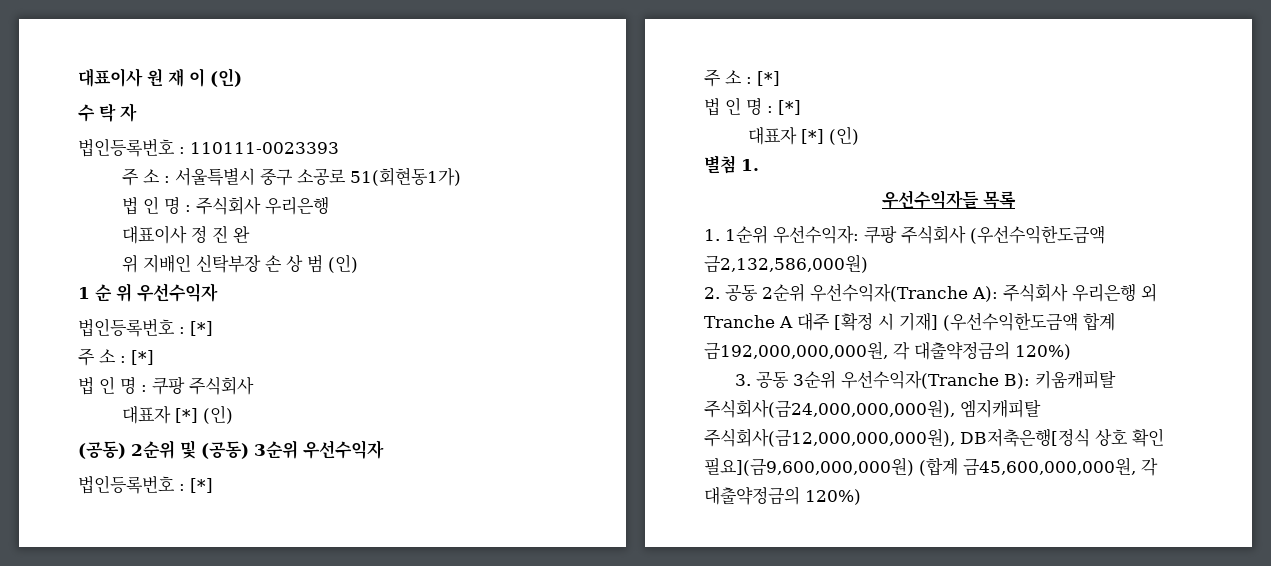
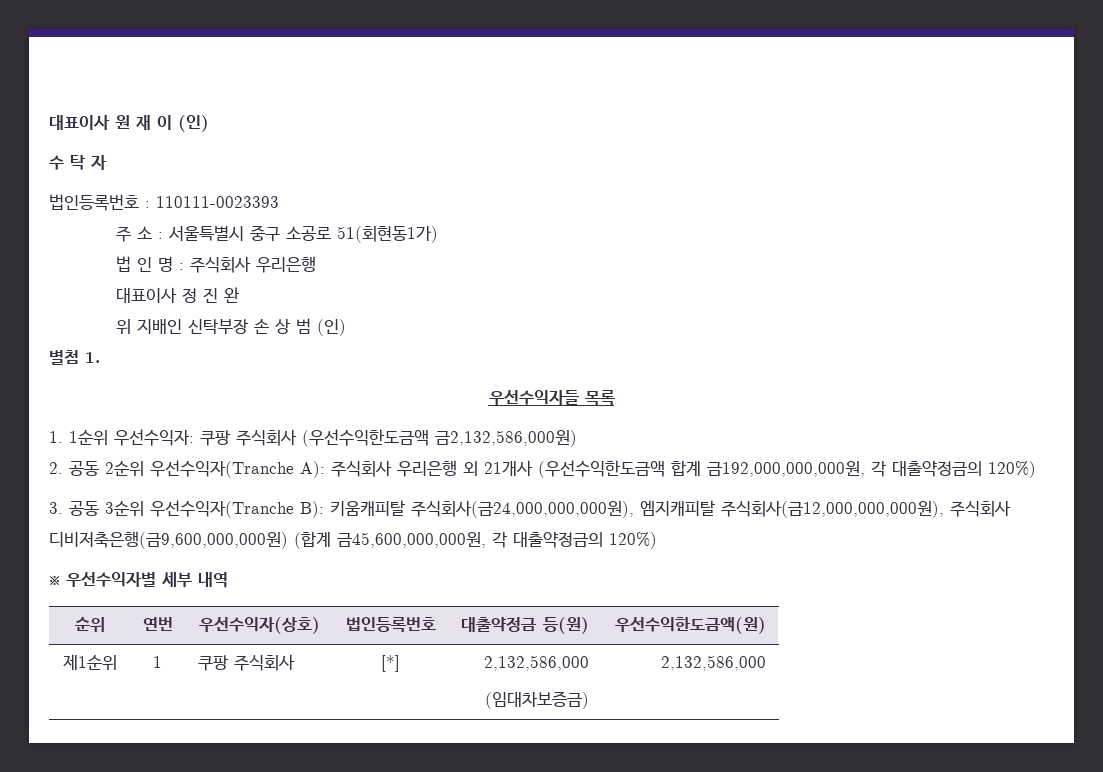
[78,283,218,302] [78,318,213,337] [78,348,154,366] [78,376,254,395] [122,405,234,424] [78,440,384,459] [78,475,213,494] [704,69,780,87] [704,97,801,116] [748,126,860,145] // 1 순 위 우선수익자 // 법인등록번호 : [*] // 주 소 : [*] // 법 인 명 : 쿠팡 주식회사 // 대표자 [*] (인) // (공동) 2순위 및 (공동) 3순위 우선수익자 // 법인등록번호 : [*] // 주 소 : [*] // 법 인 명 : [*] // 대표자 [*] (인) -> (346, 327) none
[704,312,938,331] Tranche A 대주 [확정 시 기재] -> [484,460,533,476] 21개사
[960,428,1164,447] [704,457,914,476] DB저축은행[정식 상호 확인 필요](금9,600,000,000원) -> [950,500,1011,517] [49,531,288,549] 주식회사 디비저축은행(금9,600,000,000원)
(861, 497) none -> [49,572,228,588] [74,616,105,632] [142,617,173,631] [198,617,320,634] [345,617,436,632] [460,617,589,634] [614,617,766,634] [62,654,117,671] [153,656,162,668] [197,654,295,671] [380,655,400,672] [484,655,590,671] [485,691,590,709] [661,655,767,671] // ※ 우선수익자별 세부 내역 // 순위 | 연번 | 우선수익자(상호) | 법인등록번호 | 대출약정금 등(원) | 우선수익한도금액(원) // 제1순위 | 1 | 쿠팡 주식회사 | [*] | 2,132,586,000 // (임대차보증금) | 2,132,586,000

